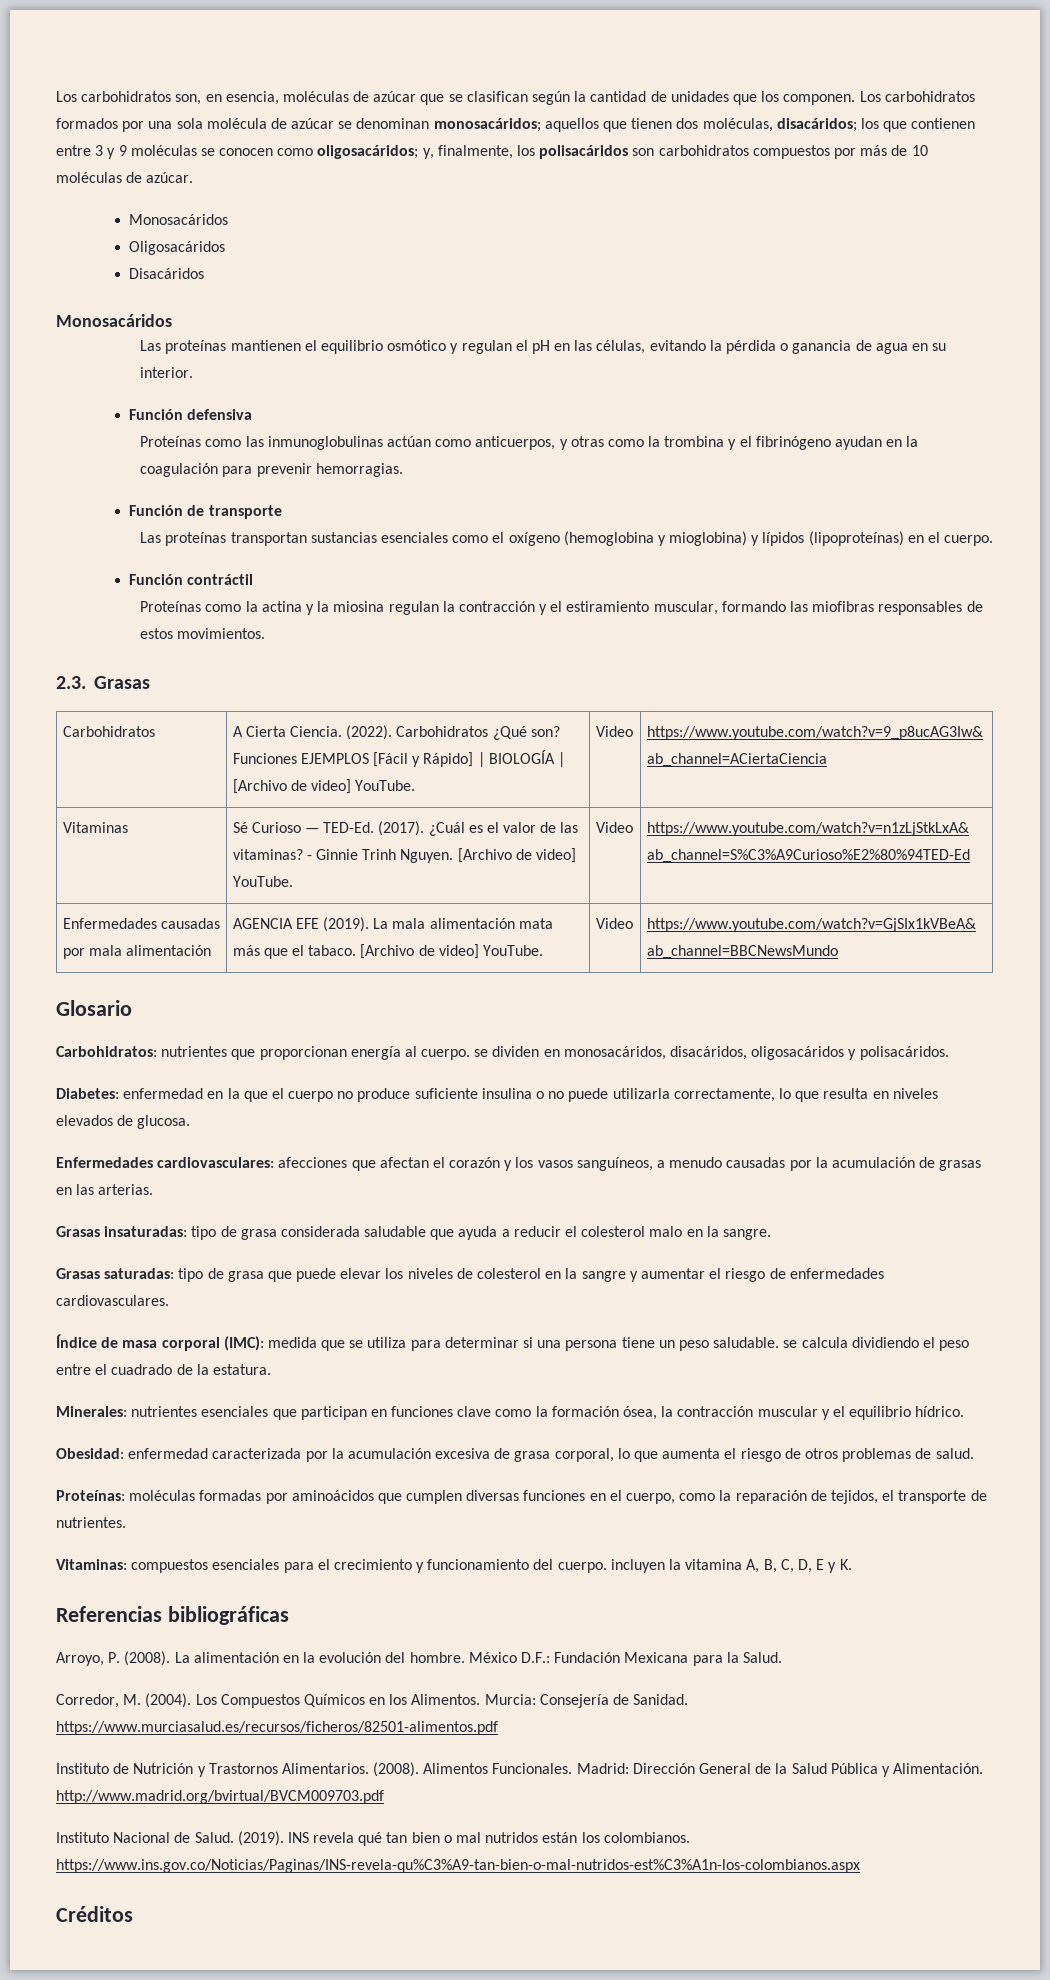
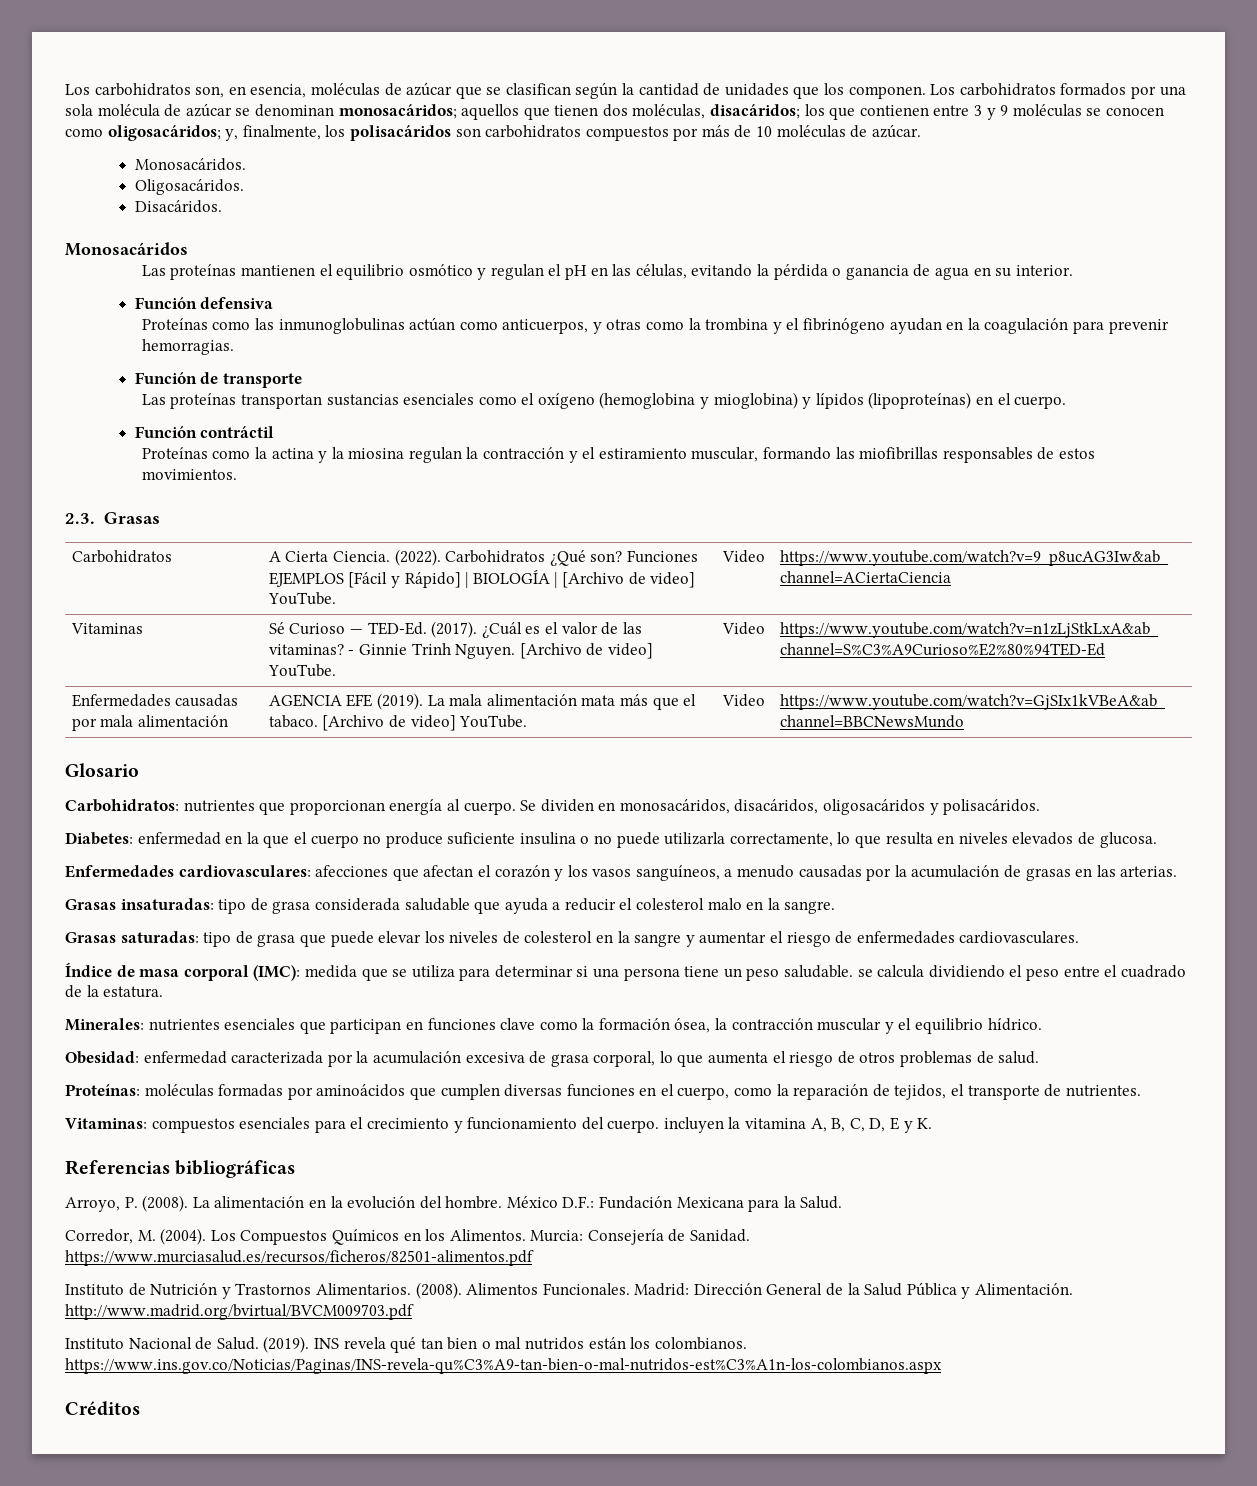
[129,214,229,225] [129,241,226,255] [129,268,205,279] Monosacáridos // Oligosacáridos // Disacáridos -> [134,158,246,171] [134,179,244,195] [134,200,222,213] Monosacáridos. // Oligosacáridos. // Disacáridos.
[812,601,875,612] miofibras -> [859,447,939,460] miofibrillas
[474,1049,489,1057] se -> [520,800,537,811] Se

